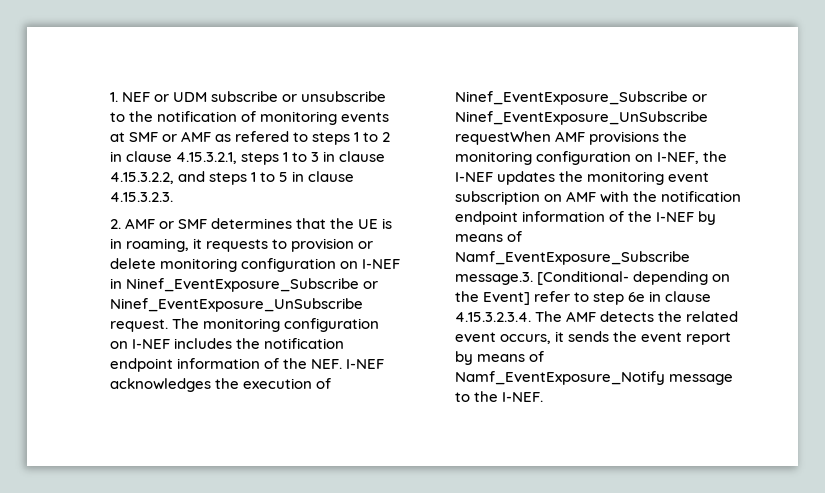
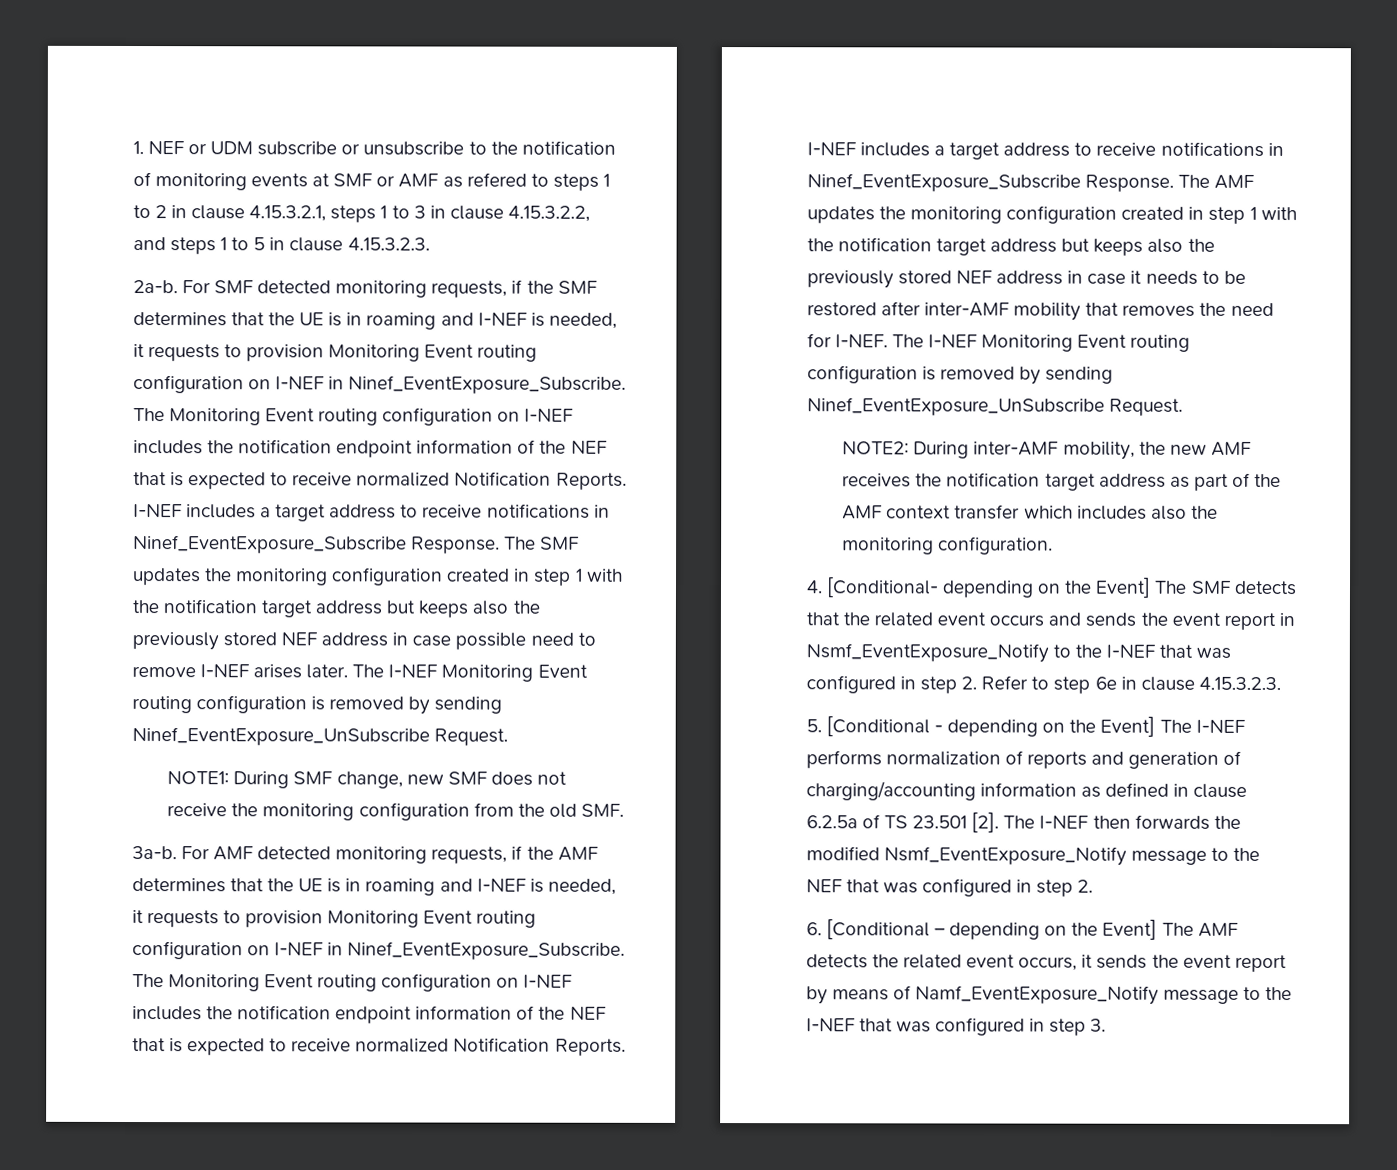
[109,218,174,229] 2. AMF or -> [132,279,554,298] 2a-b. For SMF detected monitoring requests, if the
[125,238,374,252] [109,258,400,272] [109,278,378,292] [109,298,363,312] [109,318,280,332] roaming, it requests to provision or delete monitoring configuration on I-NEF in Ninef_EventExposure_Subscribe or Ninef_EventExposure_UnSubscribe request. The monitoring -> [366,312,617,330] [132,344,538,362] [132,375,627,394] [132,408,378,426] roaming and I-NEF is needed, it requests to provision Monitoring Event routing configuration on I-NEF in Ninef_EventExposure_Subscribe. The Monitoring Event routing
[310,359,385,369] [109,378,331,392] [454,91,707,105] [454,111,708,125] [454,131,687,145] [454,151,727,165] [454,171,709,185] [454,191,742,205] [454,211,717,225] [454,231,522,242] [454,251,690,265] [454,272,533,285] NEF. I-NEF acknowledges the execution of Ninef_EventExposure_Subscribe or Ninef_EventExposure_UnSubscribe requestWhen AMF provisions the monitoring configuration on I-NEF, the I-NEF updates the monitoring event subscription on AMF with the notification endpoint information of the I-NEF by means of Namf_EventExposure_Subscribe message.3. -> [570,440,608,454] [132,471,627,490] [132,503,610,522] [132,535,580,554] [131,567,623,586] [131,599,540,618] [131,632,596,651] [131,664,588,682] [131,695,503,715] [131,727,508,746] [167,771,568,789] [167,802,625,821] [131,845,599,864] [131,878,616,896] [131,910,537,928] [131,941,626,960] [131,973,574,992] [131,1005,607,1024] [131,1037,626,1056] [806,141,1284,160] [806,173,1255,192] [806,205,1297,224] [806,237,1215,256] [806,270,1246,289] [806,301,1274,321] [806,333,1191,352] [806,365,1114,385] [806,397,1183,416] [842,441,1252,460] [842,472,1282,491] [842,504,1218,520] [842,536,1054,555] [805,580,823,594] NEF that is expected to receive normalized Notification Reports. I-NEF includes a target address to receive notifications in Ninef_EventExposure_Subscribe Response. The SMF updates the monitoring configuration created in step 1 with the notification target address but keeps also the previously stored NEF address in case possible need to remove I-NEF arises later. The I-NEF Monitoring Event routing configuration is removed by sending Ninef_EventExposure_UnSubscribe Request. // NOTE1: During SMF change, new SMF does not receive the monitoring configuration from the old SMF. // 3a-b. For AMF detected monitoring requests, if the AMF determines that the UE is in roaming and I-NEF is needed, it requests to provision Monitoring Event routing configuration on I-NEF in Ninef_EventExposure_Subscribe. The Monitoring Event routing configuration on I-NEF includes the notification endpoint information of the NEF that is expected to receive normalized Notification Reports. I-NEF includes a target address to receive notifications in Ninef_EventExposure_Subscribe Response. The AMF updates the monitoring configuration created in step 1 with the notification target address but keeps also the previously stored NEF address in case it needs to be restored after inter-AMF mobility that removes the need for I-NEF. The I-NEF Monitoring Event routing configuration is removed by sending Ninef_EventExposure_UnSubscribe Request. // NOTE2: During inter-AMF mobility, the new AMF receives the notification target address as part of the AMF context transfer which includes also the monitoring configuration. // 4.
[533,291,570,302] refer -> [1154,580,1297,596] [805,612,1295,631] [805,643,1232,663] [805,675,1029,694] The SMF detects that the related event occurs and sends the event report in Nsmf_EventExposure_Notify to the I-NEF that was configured in step 2. Refer
[454,312,531,322] 4.15.3.2.3.4. -> [1198,676,1281,691] [805,716,1246,737] [805,750,1242,769] [805,781,1248,801] [805,812,1241,833] [805,846,1261,866] [805,878,1094,897] [805,919,1158,940] 4.15.3.2.3. // 5. [Conditional - depending on the Event] The I-NEF performs normalization of reports and generation of charging/accounting information as defined in clause 6.2.5a of TS 23.501 [2]. The I-NEF then forwards the modified Nsmf_EventExposure_Notify message to the NEF that was configured in step 2. // 6. [Conditional – depending on the Event]
[501,392,543,402] I-NEF. -> [805,1017,1107,1036] I-NEF that was configured in step 3.

